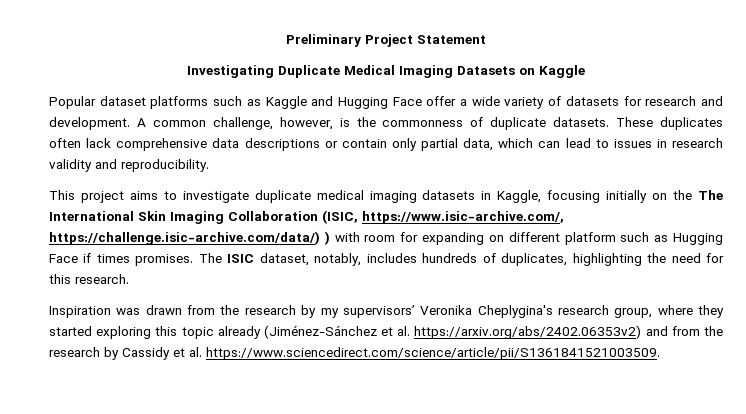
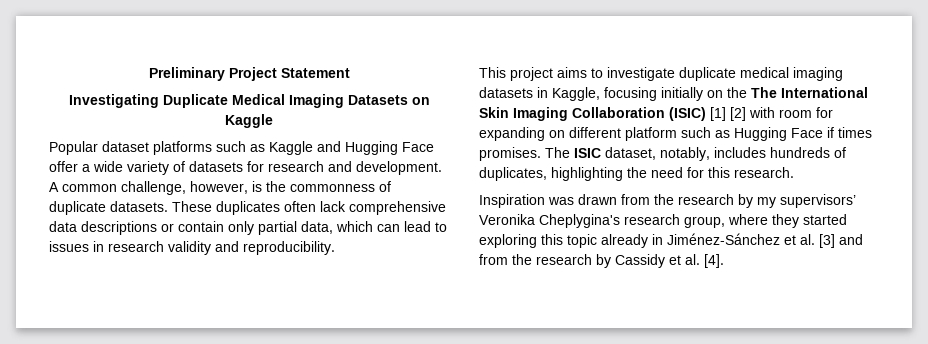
[322,210,564,224] [49,231,330,245] (ISIC, https://www.isic-archive.com/, https://challenge.isic-archive.com/data/) ) -> [669,107,746,121] (ISIC) [1] [2]
[263,325,642,339] (Jiménez-Sánchez et al. https://arxiv.org/abs/2402.06353v2) -> [652,233,835,248] in Jiménez-Sánchez et al. [3]
[206,347,660,360] https://www.sciencedirect.com/science/article/pii/S1361841521003509. -> [704,254,724,268] [4].

